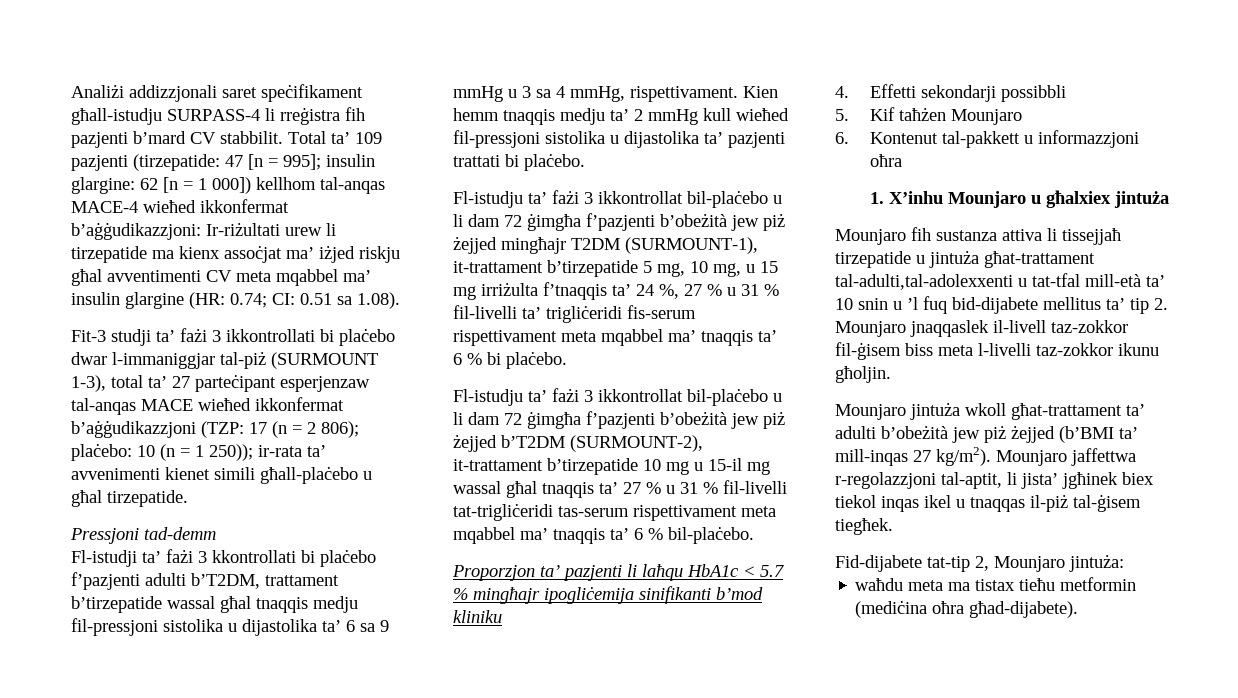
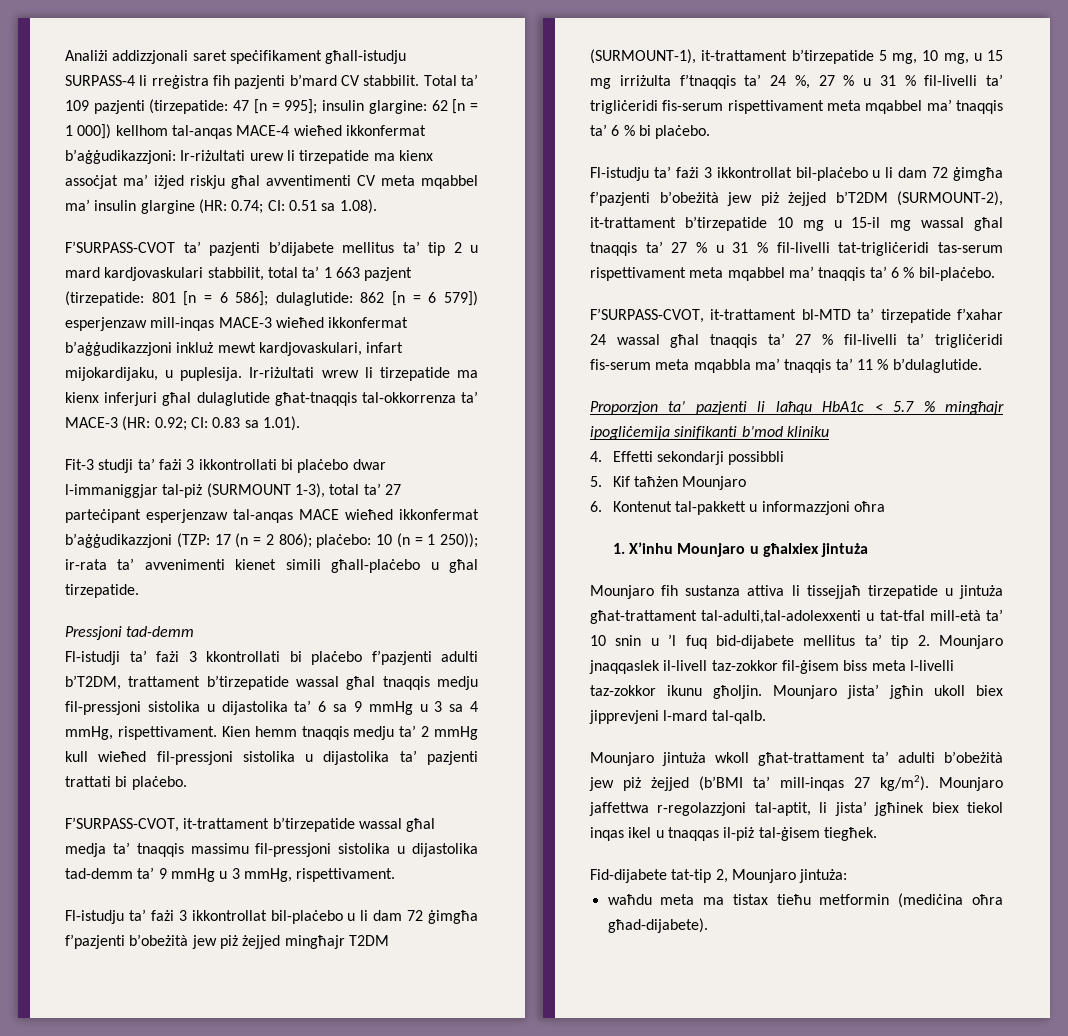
(400, 300) none -> [65,241,478,256] [65,266,413,281] [65,291,478,306] [65,317,409,331] [65,341,404,356] [65,367,479,381] [65,391,479,406] [65,416,300,431] // F’SURPASS-CVOT ta’ pazjenti b’dijabete mellitus ta’ tip 2 u mard kardjovaskulari stabbilit, total ta’ 1 663 pazjent (tirzepatide: 801 [n = 6 586]; dulaglutide: 862 [n = 6 579]) esperjenzaw mill-inqas MACE-3 wieħed ikkonfermat b’aġġudikazzjoni inkluż mewt kardjovaskulari, infart mijokardijaku, u puplesija. Ir-riżultati wrew li tirzepatide ma kienx inferjuri għal dulaglutide għat-tnaqqis tal-okkorrenza ta’ MACE-3 (HR: 0.92; CI: 0.83 sa 1.01).
(585, 162) none -> [65,817,436,832] [65,842,478,857] [65,867,396,882] // F’SURPASS-CVOT, it-trattament b’tirzepatide wassal għal medja ta’ tnaqqis massimu fil-pressjoni sistolika u dijastolika tad-demm ta’ 9 mmHg u 3 mmHg, rispettivament.
(754, 535) none -> [590,308,1004,323] [590,333,1003,348] [590,358,982,373] // F’SURPASS-CVOT, it-trattament bl-MTD ta’ tirzepatide f’xahar 24 wassal għal tnaqqis ta’ 27 % fil-livelli ta’ trigliċeridi fis-serum meta mqabbla ma’ tnaqqis ta’ 11 % b’dulaglutide.
(891, 374) none -> [773,684,1003,699] [589,710,766,724] Mounjaro jista’ jgħin ukoll biex jipprevjeni l-mard tal-qalb.

